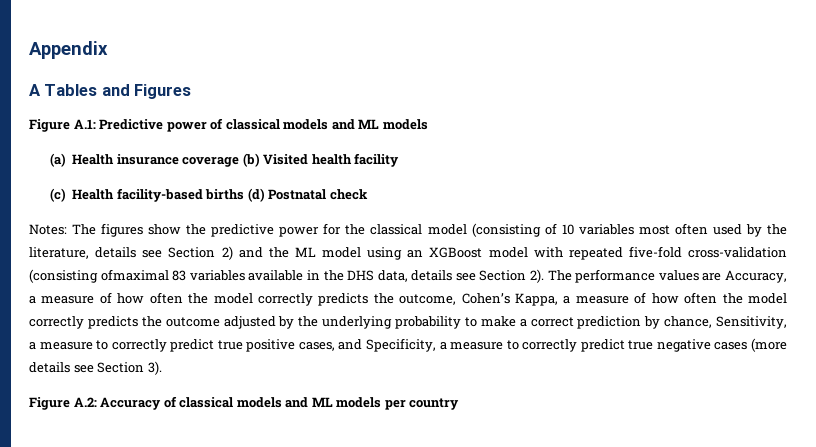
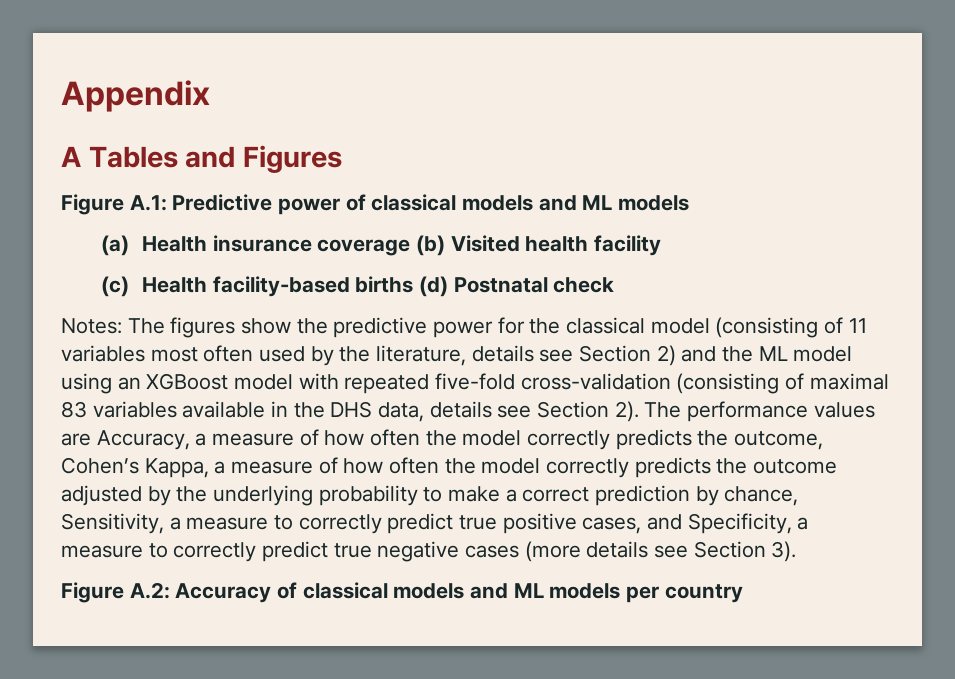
[561,224,574,235] 10 -> [848,318,867,333] 11
[100,269,169,281] ofmaximal -> [785,373,889,390] of maximal

